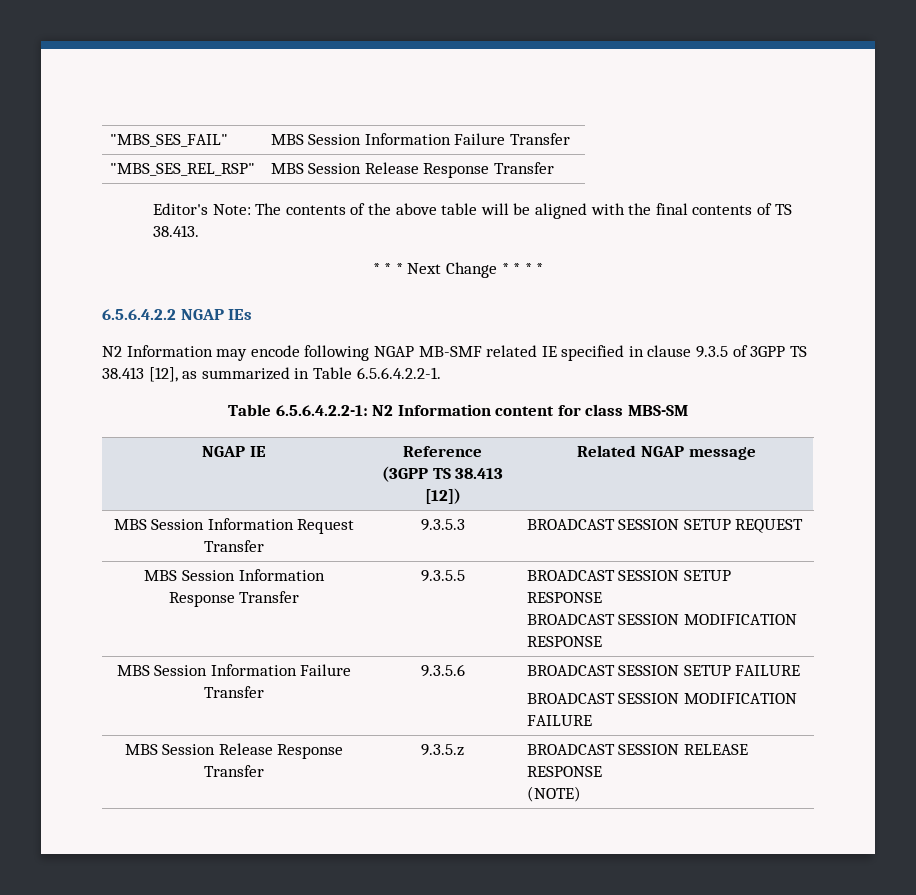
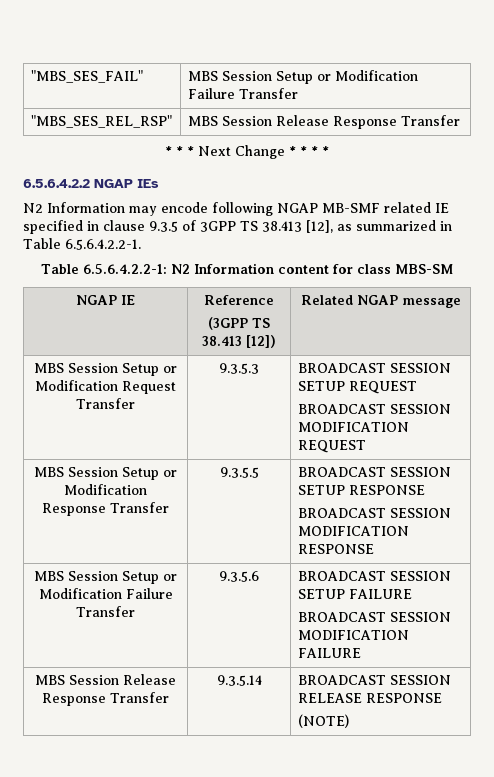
[364,133,451,145] Information -> [275,70,418,84] Setup or Modification
[153,203,792,219] [153,225,200,237] // Editor's Note: The contents of the above table will be aligned with the final contents of TS 38.413. -> (460, 120) none
[207,518,294,530] Information -> [122,363,177,376] [35,380,118,391] Setup or Modification
[144,569,325,581] // MBS Session Information -> [297,404,451,414] [297,422,409,432] [297,440,366,453] [34,467,177,480] [64,484,147,495] // BROADCAST SESSION MODIFICATION REQUEST // MBS Session Setup or Modification
[210,664,297,676] Information -> [122,571,177,584] [38,588,122,599] Setup or Modification
[421,744,464,756] 9.3.5.z -> [216,675,262,686] 9.3.5.14

